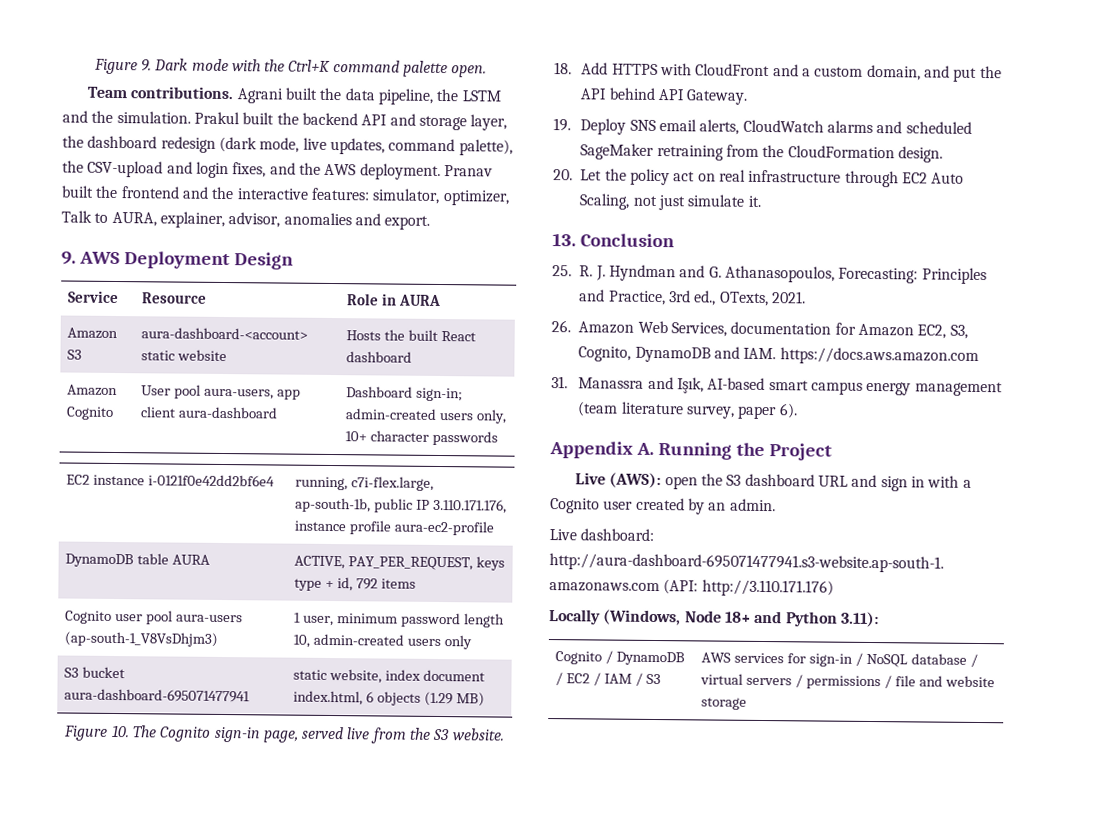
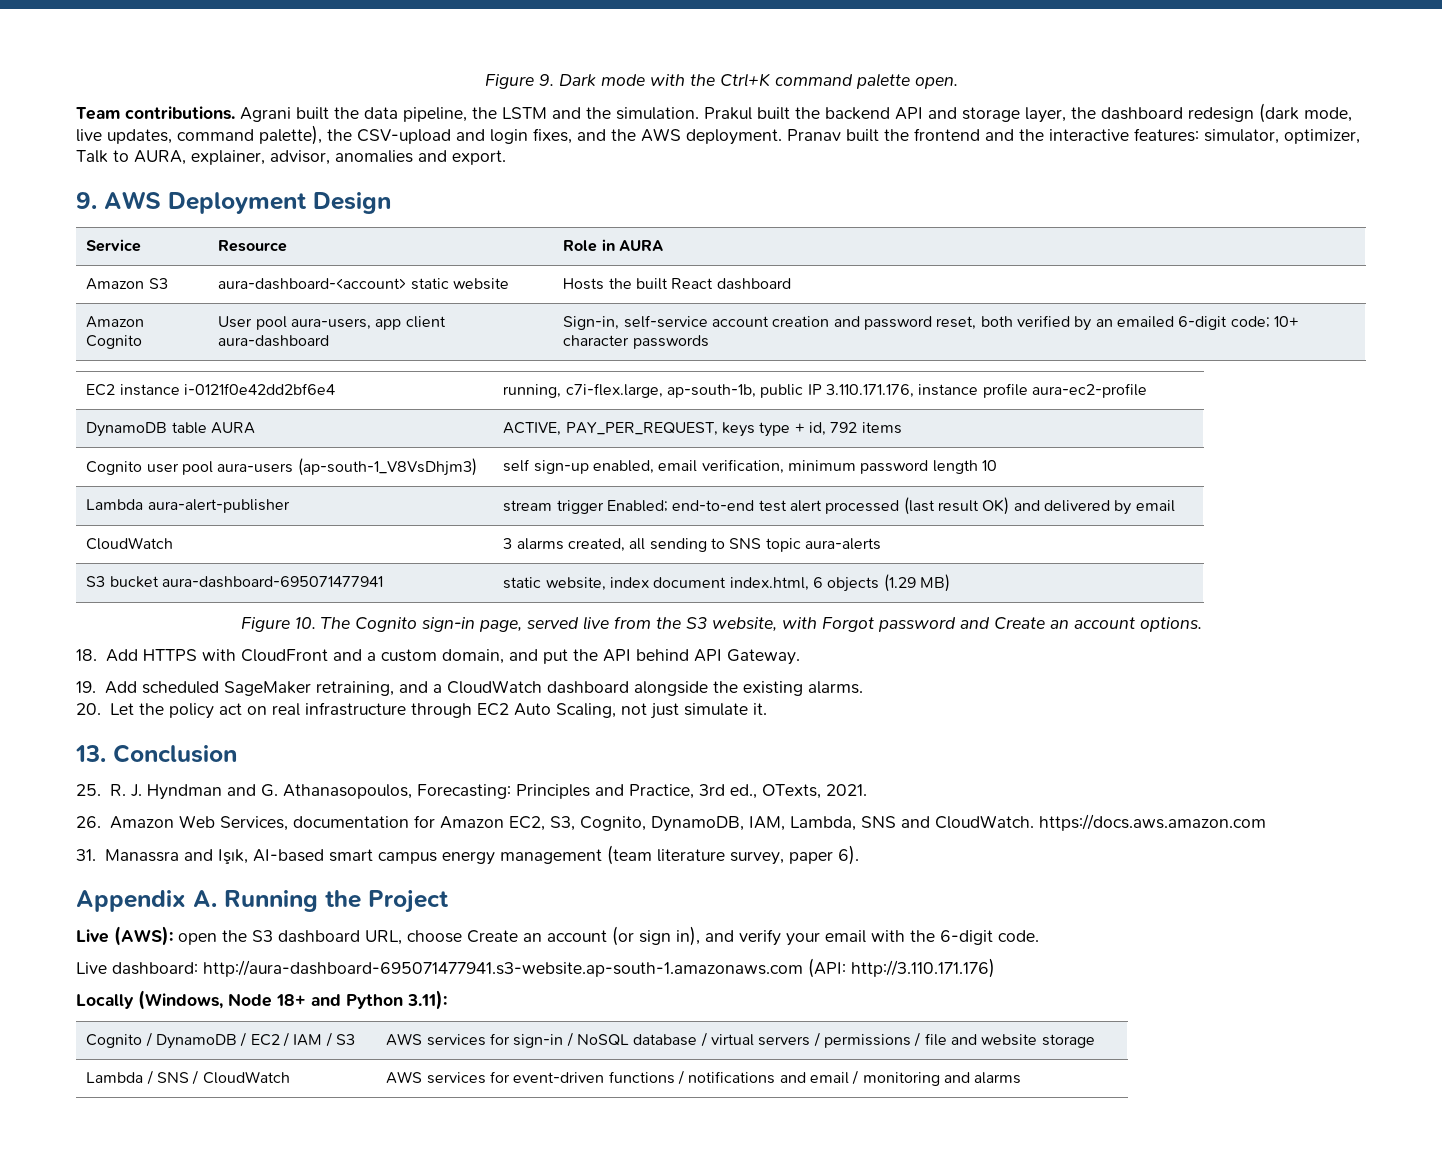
[346,386,464,402] [345,408,508,424] Dashboard sign-in; admin-created users only, -> [563,315,1270,331] Sign-in, self-service account creation and password reset, both verified by an emailed 6-digit code;
[294,612,505,628] [293,633,472,650] 1 user, minimum password length 10, admin-created users only -> [503,459,998,474] [86,499,290,513] [503,497,1175,515] [86,537,174,550] [503,538,882,552] self sign-up enabled, email verification, minimum password length 10 // Lambda aura-alert-publisher | stream trigger Enabled; end-to-end test alert processed (last result OK) and delivered by email // CloudWatch | 3 alarms created, all sending to SNS topic aura-alerts
[451,728,505,741] website. -> [711,617,1202,632] website, with Forgot password and Create an account options.
[580,118,972,135] [580,143,944,163] Deploy SNS email alerts, CloudWatch alarms and scheduled SageMaker retraining from the CloudFormation design. -> [104,680,863,696] Add scheduled SageMaker retraining, and a CloudWatch dashboard alongside the existing alarms.
[634,346,777,363] DynamoDB and IAM. -> [650,815,1034,832] DynamoDB, IAM, Lambda, SNS and CloudWatch.
[817,474,972,492] [550,497,776,515] URL and sign in with a Cognito user created by an admin. -> [365,926,1039,946] URL, choose Create an account (or sign in), and verify your email with the 6-digit code.
(748, 703) none -> [86,1070,290,1085] [386,1070,1022,1086] // Lambda / SNS / CloudWatch | AWS services for event-driven functions / notifications and email / monitoring and alarms

